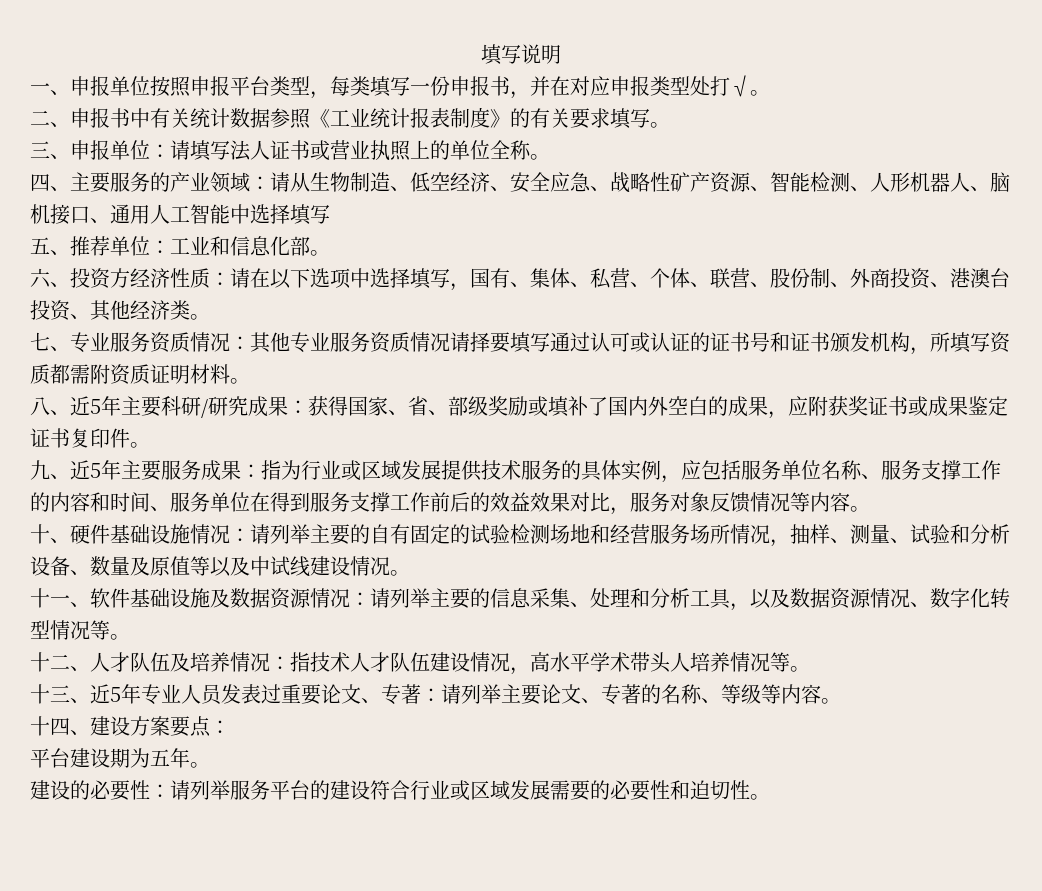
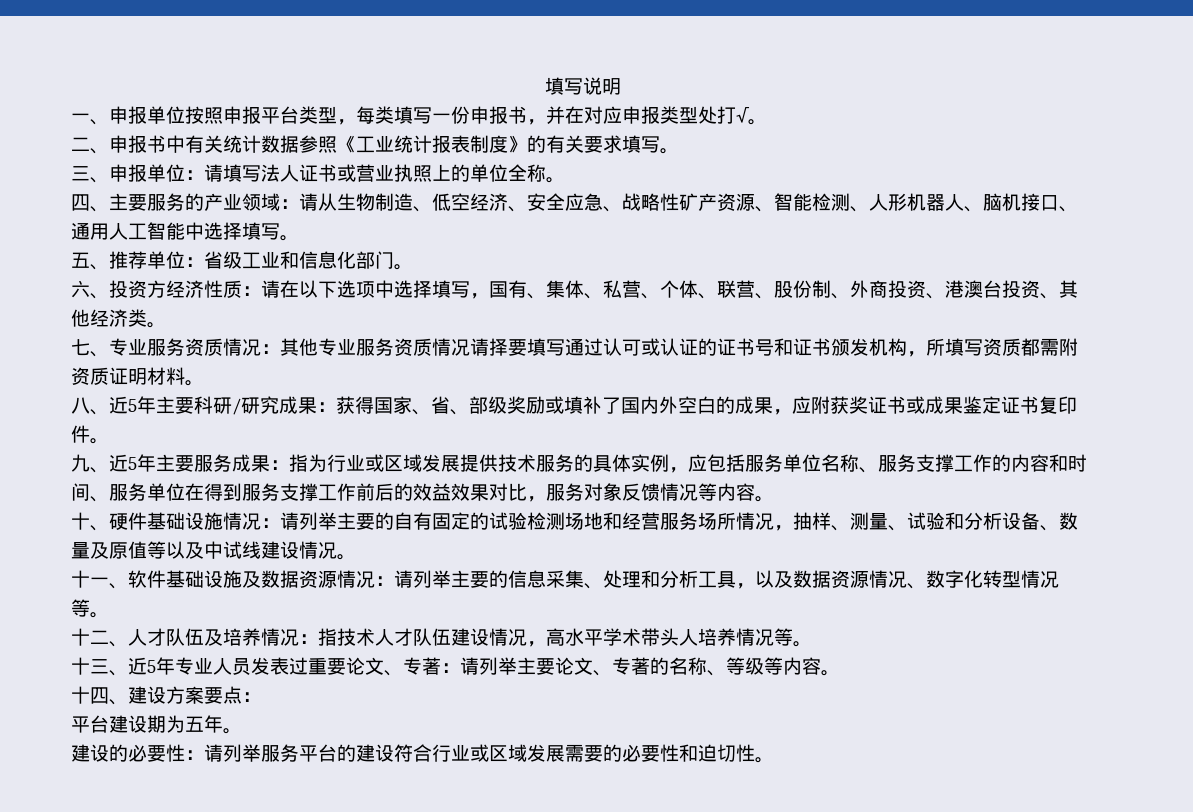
(330, 214) none -> [280,235,299,241] 。
(170, 247) none -> [204,251,242,269] 省级
(310, 246) none -> [375,251,394,269] 门

